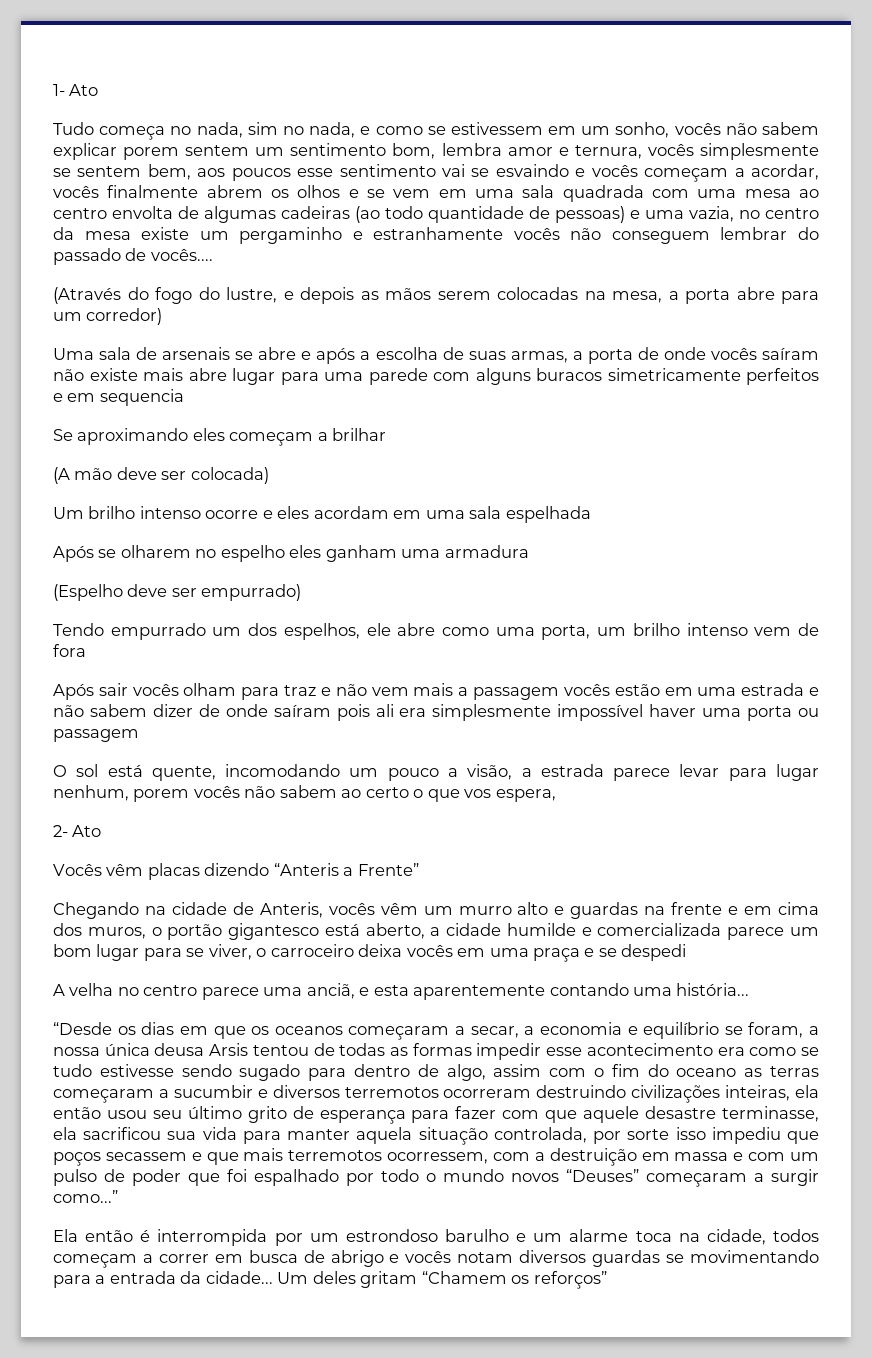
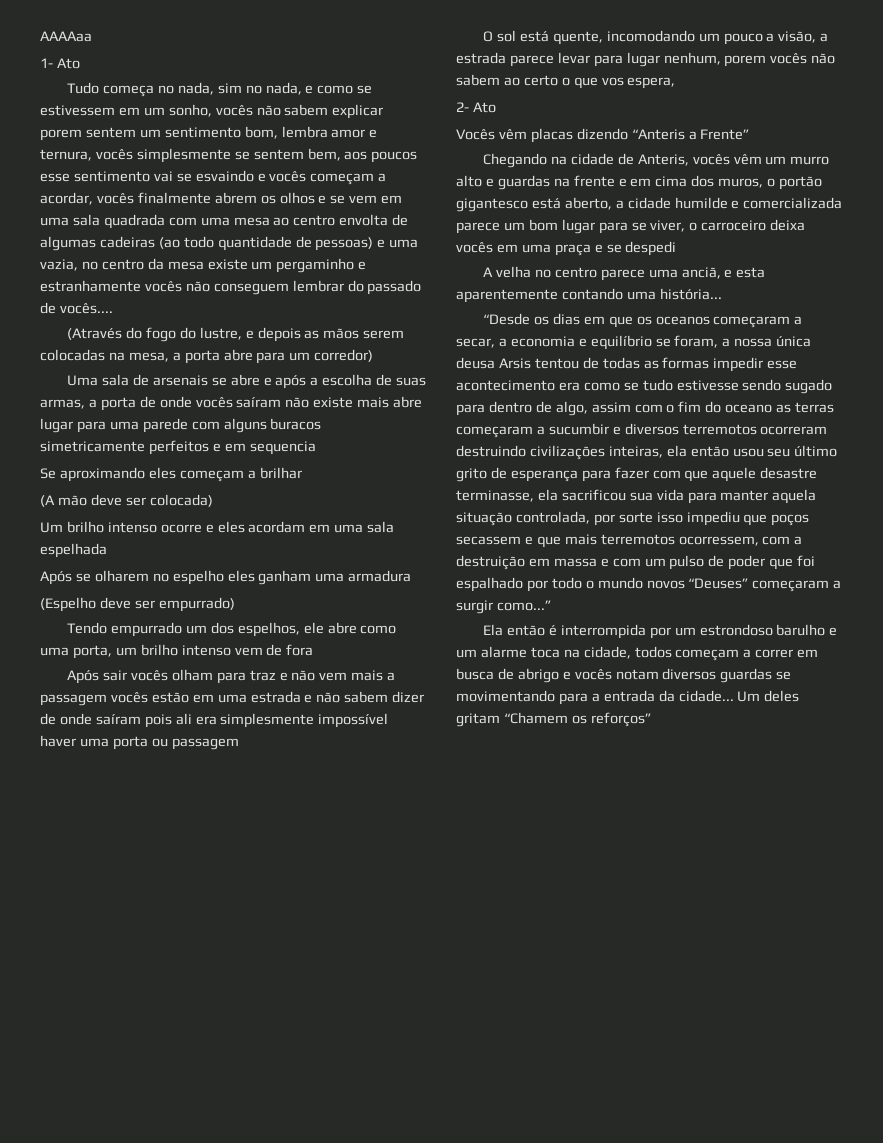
(53, 90) none -> [40,31,92,42] AAAAaa //

